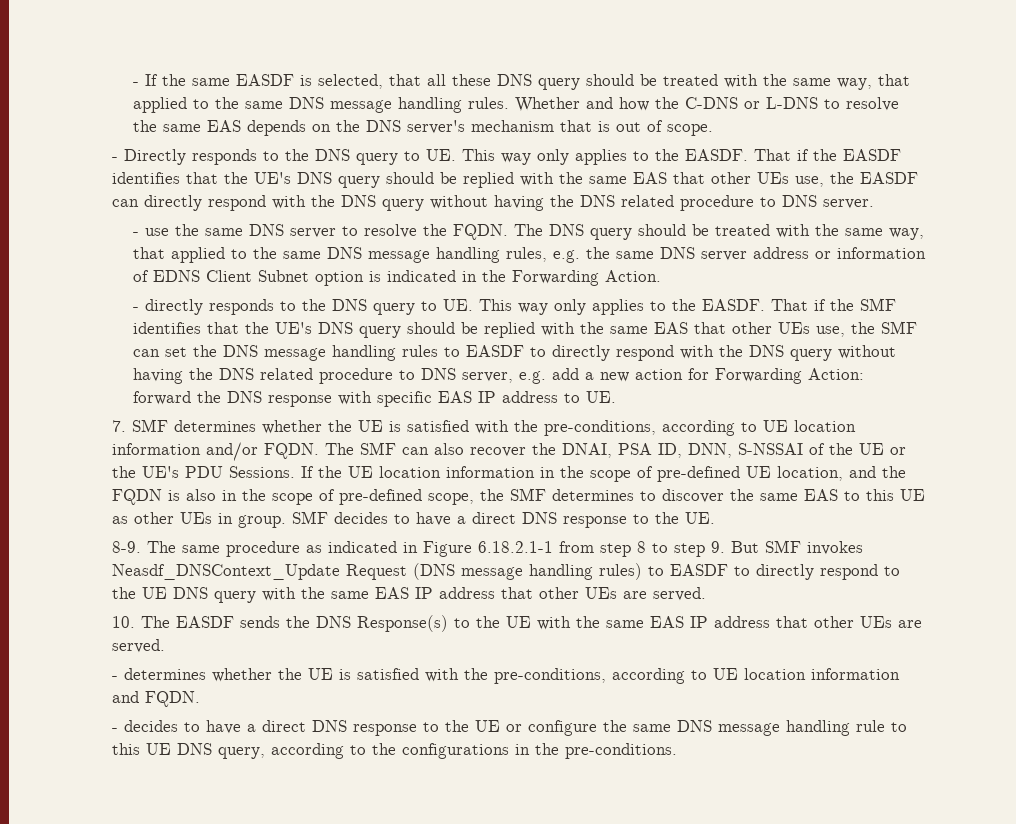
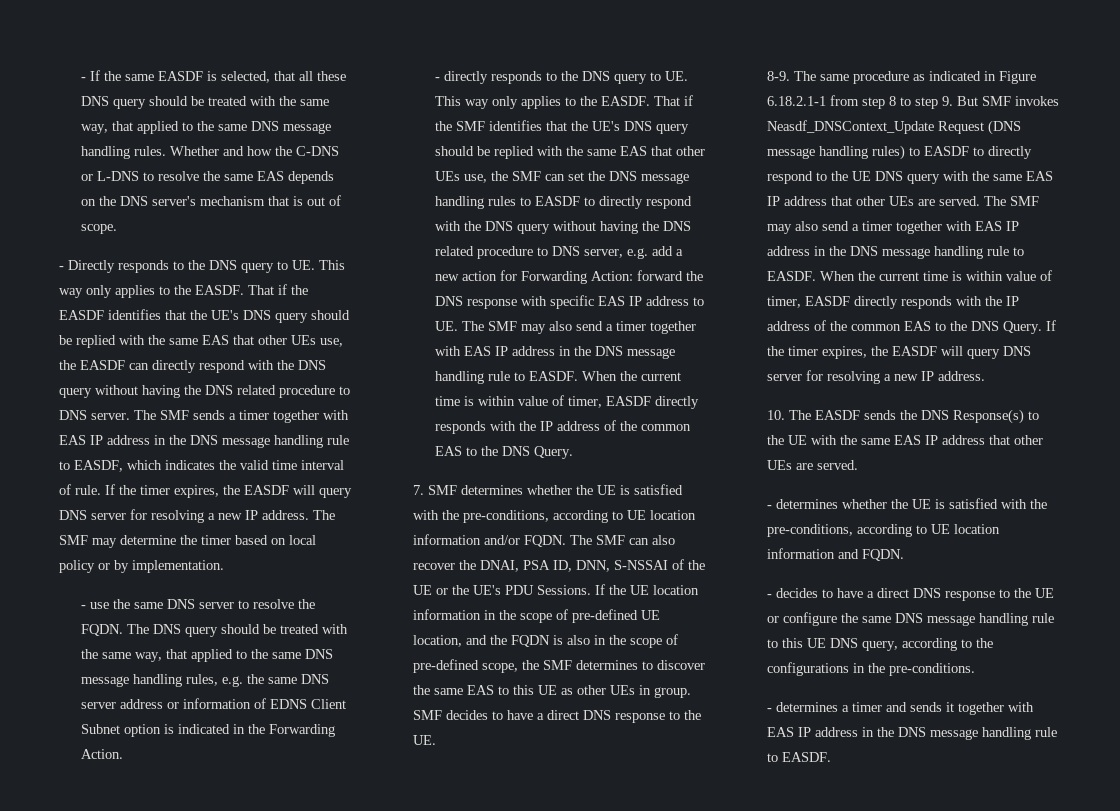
(874, 204) none -> [133,410,349,423] [58,435,349,448] [58,460,344,472] [58,484,352,498] [58,509,335,523] [58,535,316,548] [58,560,224,573] The SMF sends a timer together with EAS IP address in the DNS message handling rule to EASDF, which indicates the valid time interval of rule. If the timer expires, the EASDF will query DNS server for resolving a new IP address. The SMF may determine the timer based on local policy or by implementation.
(617, 397) none -> [461,321,696,334] [434,346,675,359] [434,371,681,384] [434,395,699,409] [434,420,691,434] [434,446,573,459] The SMF may also send a timer together with EAS IP address in the DNS message handling rule to EASDF. When the current time is within value of timer, EASDF directly responds with the IP address of the common EAS to the DNS Query.
(706, 594) none -> [983,196,1039,206] [766,221,1019,234] [766,246,1024,259] [766,270,1052,281] [766,296,1019,309] [766,320,1056,334] [766,346,1031,359] [766,370,985,384] The SMF may also send a timer together with EAS IP address in the DNS message handling rule to EASDF. When the current time is within value of timer, EASDF directly responds with the IP address of the common EAS to the DNS Query. If the timer expires, the EASDF will query DNS server for resolving a new IP address.
(677, 751) none -> [766,702,1034,715] [766,727,1057,740] [766,752,831,762] // - determines a timer and sends it together with EAS IP address in the DNS message handling rule to EASDF.

